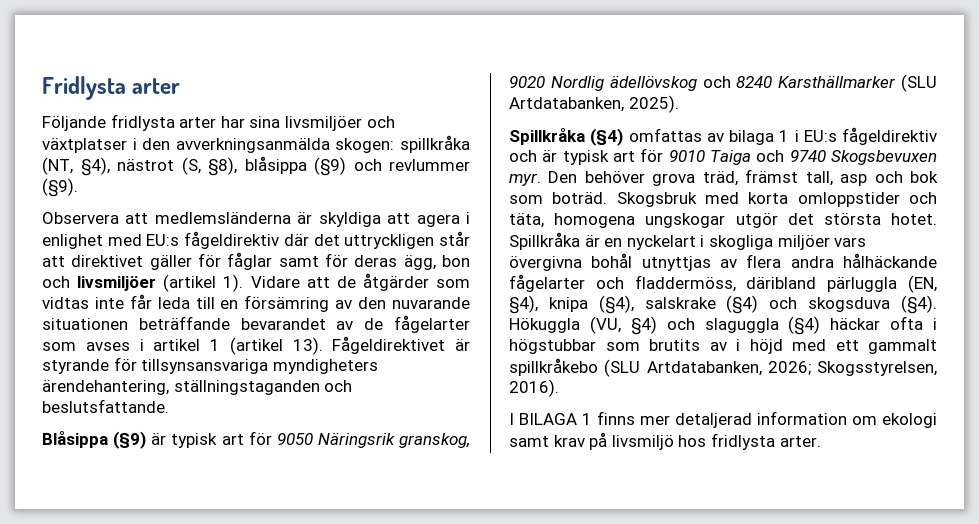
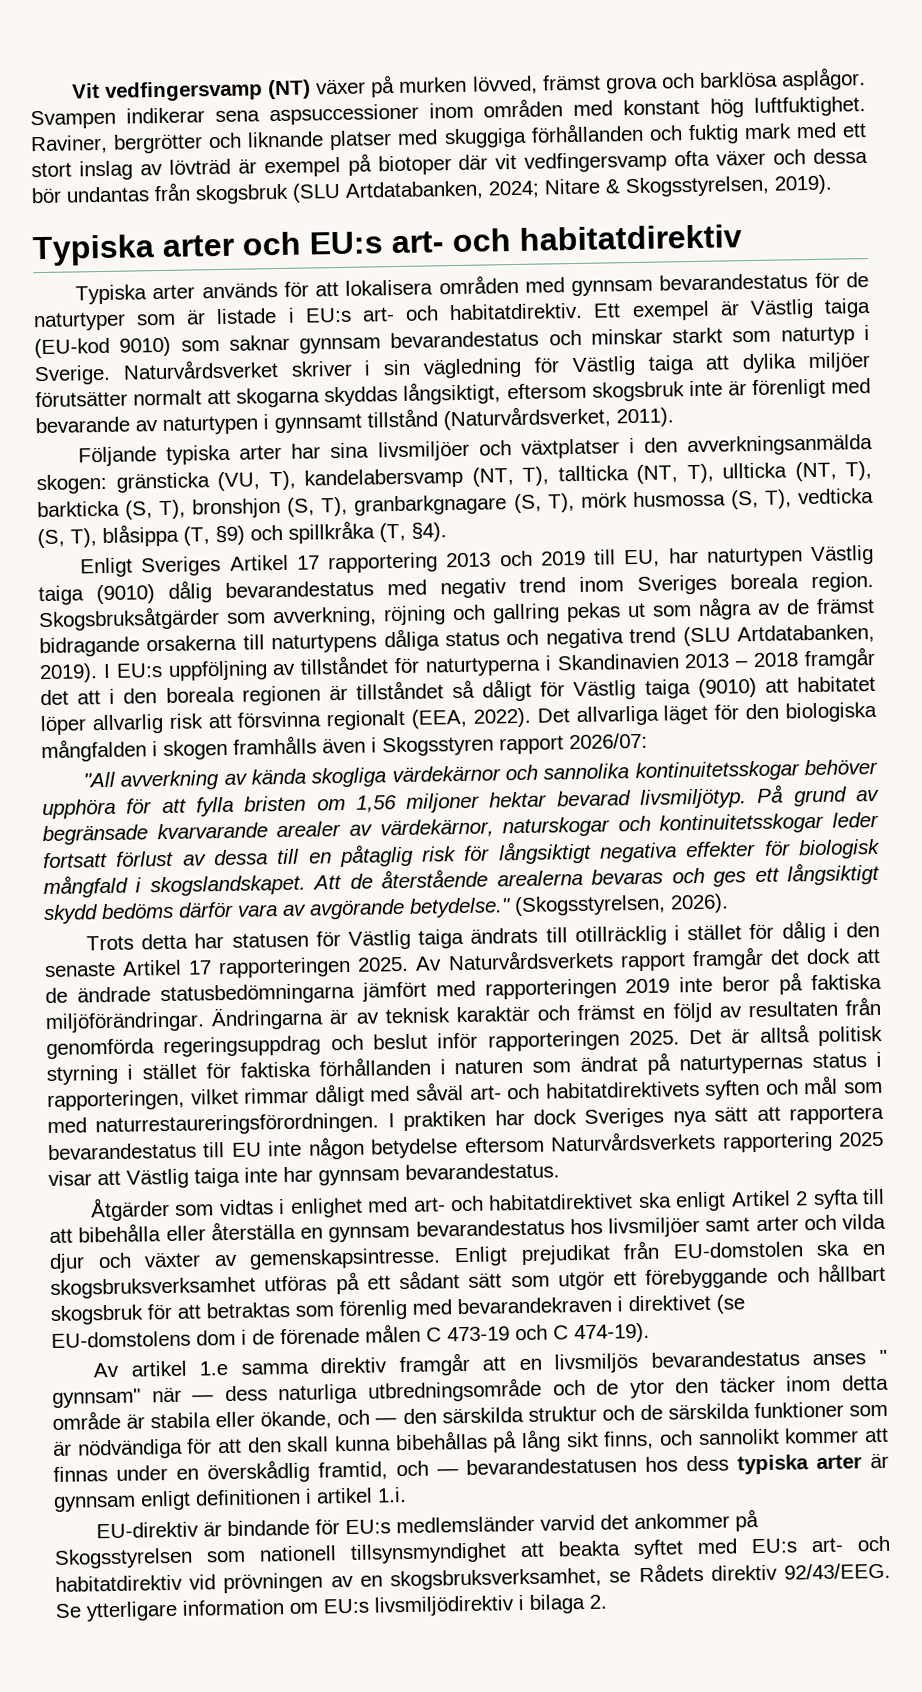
[42,76,181,100] Fridlysta arter -> [72,67,866,102] [30,96,867,130] [30,122,868,155] [31,148,869,181] [31,174,833,205] [32,224,742,267] [75,272,870,305] [33,297,872,332] [34,325,870,359] [34,351,872,386] [35,377,872,408] [35,405,674,435] Vit vedfingersvamp (NT) växer på murken lövved, främst grova och barklösa asplågor. Svampen indikerar sena aspsuccessioner inom områden med konstant hög luftfuktighet. Raviner, bergrötter och liknande platser med skuggiga förhållanden och fuktig mark med ett stort inslag av lövträd är exempel på biotoper där vit vedfingersvamp ofta växer och dessa bör undantas från skogsbruk (SLU Artdatabanken, 2024; Nitare & Skogsstyrelsen, 2019). // Typiska arter och EU:s art- och habitatdirektiv // Typiska arter används för att lokalisera områden med gynnsam bevarandestatus för de naturtyper som är listade i EU:s art- och habitatdirektiv. Ett exempel är Västlig taiga (EU-kod 9010) som saknar gynnsam bevarandestatus och minskar starkt som naturtyp i Sverige. Naturvårdsverket skriver i sin vägledning för Västlig taiga att dylika miljöer förutsätter normalt att skogarna skyddas långsiktigt, eftersom skogsbruk inte är förenligt med bevarande av naturtypen i gynnsamt tillstånd (Naturvårdsverket, 2011).
[110,114,175,131] fridlysta -> [166,444,232,465] typiska
[400,135,471,153] [42,156,470,176] [42,178,78,197] [42,212,471,227] [42,231,471,249] [42,252,470,270] [42,273,470,292] [42,294,471,312] [42,315,471,333] [42,336,470,355] [42,357,378,374] [42,380,353,395] [42,399,169,413] [42,431,470,449] [509,74,937,92] [509,95,679,113] [509,127,937,146] [509,148,937,165] [509,169,939,186] [509,192,937,207] [509,213,937,228] [509,232,867,250] [509,253,937,271] [509,274,937,293] [509,295,937,314] [509,316,937,335] [509,339,937,354] [509,358,937,377] [509,379,559,397] [509,411,937,428] [509,432,821,450] spillkråka (NT, §4), nästrot (S, §8), blåsippa (§9) och revlummer (§9). // Observera att medlemsländerna är skyldiga att agera i enlighet med EU:s fågeldirektiv där det uttryckligen står att direktivet gäller för fåglar samt för deras ägg, bon och livsmiljöer (artikel 1). Vidare att de åtgärder som vidtas inte får leda till en försämring av den nuvarande situationen beträffande bevarandet av de fågelarter som avses i artikel 1 (artikel 13). Fågeldirektivet är styrande för tillsynsansvariga myndigheters ärendehantering, ställningstaganden och beslutsfattande. // Blåsippa (§9) är typisk art för 9050 Näringsrik granskog, 9020 Nordlig ädellövskog och 8240 Karsthällmarker (SLU Artdatabanken, 2025). // Spillkråka (§4) omfattas av bilaga 1 i EU:s fågeldirektiv och är typisk art för 9010 Taiga och 9740 Skogsbevuxen myr. Den behöver grova träd, främst tall, asp och bok som boträd. Skogsbruk med korta omloppstider och täta, homogena ungskogar utgör det största hotet. Spillkråka är en nyckelart i skogliga miljöer vars övergivna bohål utnyttjas av flera andra hålhäckande fågelarter och fladdermöss, däribland pärluggla (EN, §4), knipa (§4), salskrake (§4) och skogsduva (§4). Hökuggla (VU, §4) och slaguggla (§4) häckar ofta i högstubbar som brutits av i höjd med ett gammalt spillkråkebo (SLU Artdatabanken, 2026; Skogsstyrelsen, 2016). // I BILAGA 1 finns mer detaljerad information om ekologi samt krav på livsmiljö hos fridlysta arter. -> [115,460,872,493] [37,487,875,520] [37,520,447,549] [80,544,875,578] [38,571,874,606] [38,597,875,632] [39,623,875,658] [39,646,876,684] [40,675,876,706] [40,701,877,736] [41,732,648,763] [83,758,878,791] [42,784,880,820] [42,811,879,846] [43,838,881,869] [43,861,881,899] [43,893,729,925] [86,919,880,951] [44,946,882,979] [45,972,882,1006] [45,996,881,1034] [46,1024,883,1060] [46,1051,882,1086] [47,1075,883,1112] [47,1104,884,1137] [48,1130,885,1161] [48,1162,560,1189] [90,1188,886,1222] [49,1213,886,1244] [49,1240,886,1274] [50,1262,886,1300] [50,1294,745,1326] [51,1322,650,1349] [93,1349,887,1378] [52,1374,890,1408] [52,1401,888,1430] [53,1427,889,1460] [53,1452,889,1484] [53,1487,407,1512] [96,1509,760,1539] [54,1535,890,1569] [55,1562,891,1594] [55,1594,607,1622] gränsticka (VU, T), kandelabersvamp (NT, T), tallticka (NT, T), ullticka (NT, T), barkticka (S, T), bronshjon (S, T), granbarkgnagare (S, T), mörk husmossa (S, T), vedticka (S, T), blåsippa (T, §9) och spillkråka (T, §4). // Enligt Sveriges Artikel 17 rapportering 2013 och 2019 till EU, har naturtypen Västlig taiga (9010) dålig bevarandestatus med negativ trend inom Sveriges boreala region. Skogsbruksåtgärder som avverkning, röjning och gallring pekas ut som några av de främst bidragande orsakerna till naturtypens dåliga status och negativa trend (SLU Artdatabanken, 2019). I EU:s uppföljning av tillståndet för naturtyperna i Skandinavien 2013 – 2018 framgår det att i den boreala regionen är tillståndet så dåligt för Västlig taiga (9010) att habitatet löper allvarlig risk att försvinna regionalt (EEA, 2022). Det allvarliga läget för den biologiska mångfalden i skogen framhålls även i Skogsstyren rapport 2026/07: // "All avverkning av kända skogliga värdekärnor och sannolika kontinuitetsskogar behöver upphöra för att fylla bristen om 1,56 miljoner hektar bevarad livsmiljötyp. På grund av begränsade kvarvarande arealer av värdekärnor, naturskogar och kontinuitetsskogar leder fortsatt förlust av dessa till en påtaglig risk för långsiktigt negativa effekter för biologisk mångfald i skogslandskapet. Att de återstående arealerna bevaras och ges ett långsiktigt skydd bedöms därför vara av avgörande betydelse." (Skogsstyrelsen, 2026). // Trots detta har statusen för Västlig taiga ändrats till otillräcklig i stället för dålig i den senaste Artikel 17 rapporteringen 2025. Av Naturvårdsverkets rapport framgår det dock att de ändrade statusbedömningarna jämfört med rapporteringen 2019 inte beror på faktiska miljöförändringar. Ändringarna är av teknisk karaktär och främst en följd av resultaten från genomförda regeringsuppdrag och beslut inför rapporteringen 2025. Det är alltså politisk styrning i stället för faktiska förhållanden i naturen som ändrat på naturtypernas status i rapporteringen, vilket rimmar dåligt med såväl art- och habitatdirektivets syften och mål som med naturrestaureringsförordningen. I praktiken har dock Sveriges nya sätt att rapportera bevarandestatus till EU inte någon betydelse eftersom Naturvårdsverkets rapportering 2025 visar att Västlig taiga inte har gynnsam bevarandestatus. // Åtgärder som vidtas i enlighet med art- och habitatdirektivet ska enligt Artikel 2 syfta till att bibehålla eller återställa en gynnsam bevarandestatus hos livsmiljöer samt arter och vilda djur och växter av gemenskapsintresse. Enligt prejudikat från EU-domstolen ska en skogsbruksverksamhet utföras på ett sådant sätt som utgör ett förebyggande och hållbart skogsbruk för att betraktas som förenlig med bevarandekraven i direktivet (se EU-domstolens dom i de förenade målen C 473-19 och C 474-19). // Av artikel 1.e samma direktiv framgår att en livsmiljös bevarandestatus anses " gynnsam" när — dess naturliga utbredningsområde och de ytor den täcker inom detta område är stabila eller ökande, och — den särskilda struktur och de särskilda funktioner som är nödvändiga för att den skall kunna bibehållas på lång sikt finns, och sannolikt kommer att finnas under en överskådlig framtid, och — bevarandestatusen hos dess typiska arter är gynnsam enligt definitionen i artikel 1.i. // EU-direktiv är bindande för EU:s medlemsländer varvid det ankommer på Skogsstyrelsen som nationell tillsynsmyndighet att beakta syftet med EU:s art- och habitatdirektiv vid prövningen av en skogsbruksverksamhet, se Rådets direktiv 92/43/EEG. Se ytterligare information om EU:s livsmiljödirektiv i bilaga 2.

